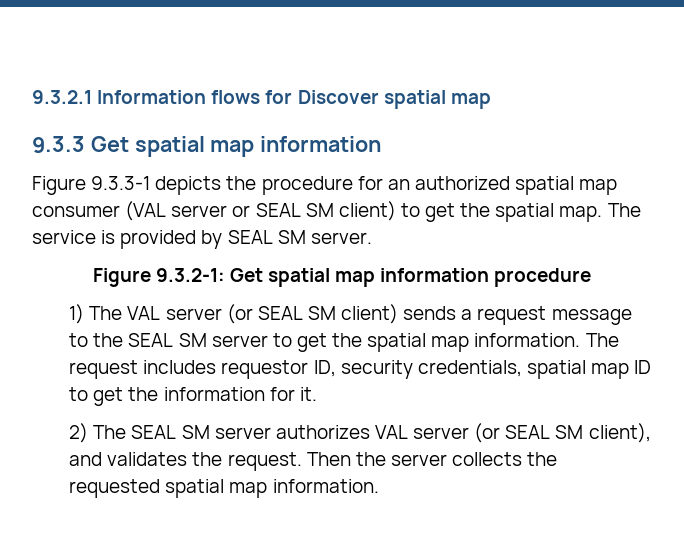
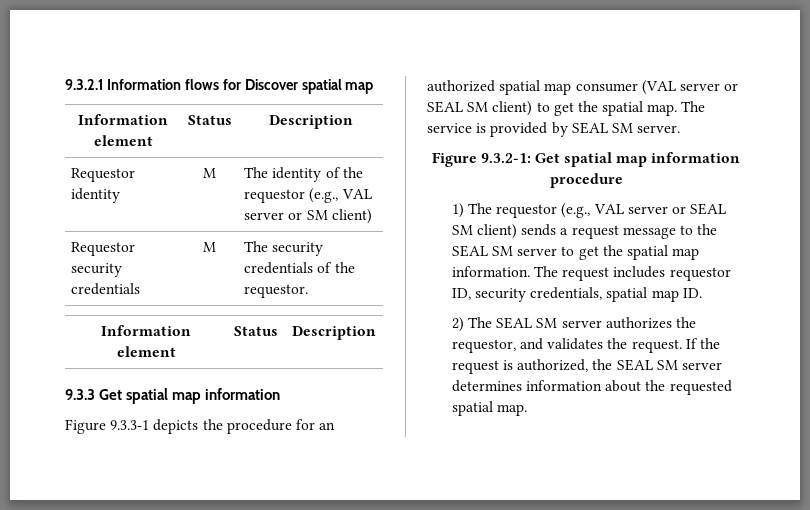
(491, 101) none -> [78,114,168,125] [93,135,153,146] [187,115,232,125] [268,115,353,129] [71,168,136,182] [71,188,121,203] [203,168,216,178] [244,167,363,182] [244,188,372,203] [244,209,372,224] [71,242,136,256] [71,263,123,277] [71,283,141,295] [203,242,216,252] [244,241,324,256] [244,262,355,274] [244,284,309,298] [101,325,191,336] [116,346,176,357] [233,326,278,336] [291,326,376,340] // Information element | Status | Description // Requestor identity | M | The identity of the requestor (e.g., VAL server or SM client) // Requestor security credentials | M | The security credentials of the requestor. // Information element | Status | Description
[127,304,253,324] VAL server (or -> [496,203,686,218] requestor (e.g., VAL server or
[634,360,652,374] [69,387,317,406] ID to get the information for it. -> [682,288,702,298] ID.
[374,423,651,443] [69,452,523,471] VAL server (or SEAL SM client), and validates the request. Then the server collects -> [675,317,696,328] [451,338,720,353] [451,359,722,374] [451,380,642,392] the requestor, and validates the request. If the request is authorized, the SEAL SM server determines information about
[229,479,379,498] map information. -> [496,404,527,416] map.

